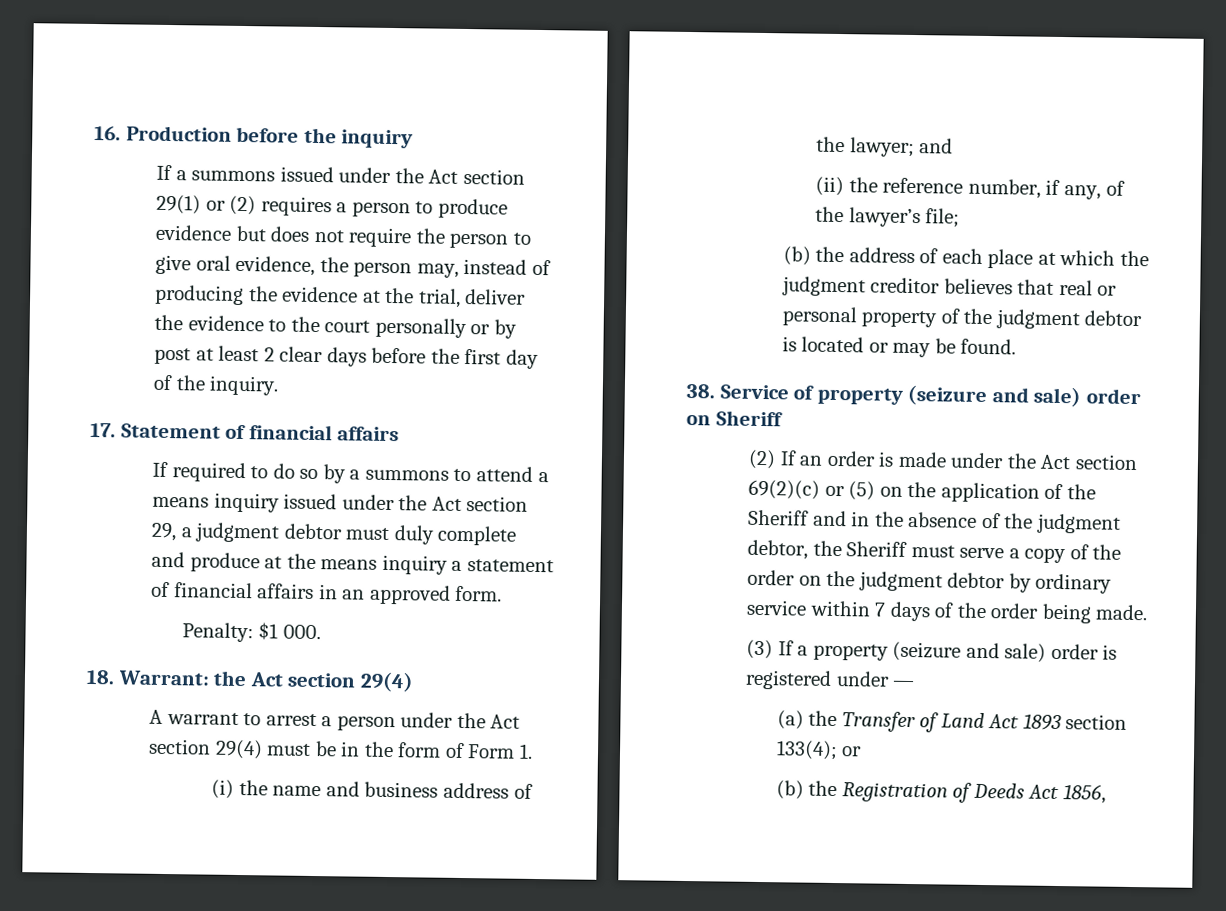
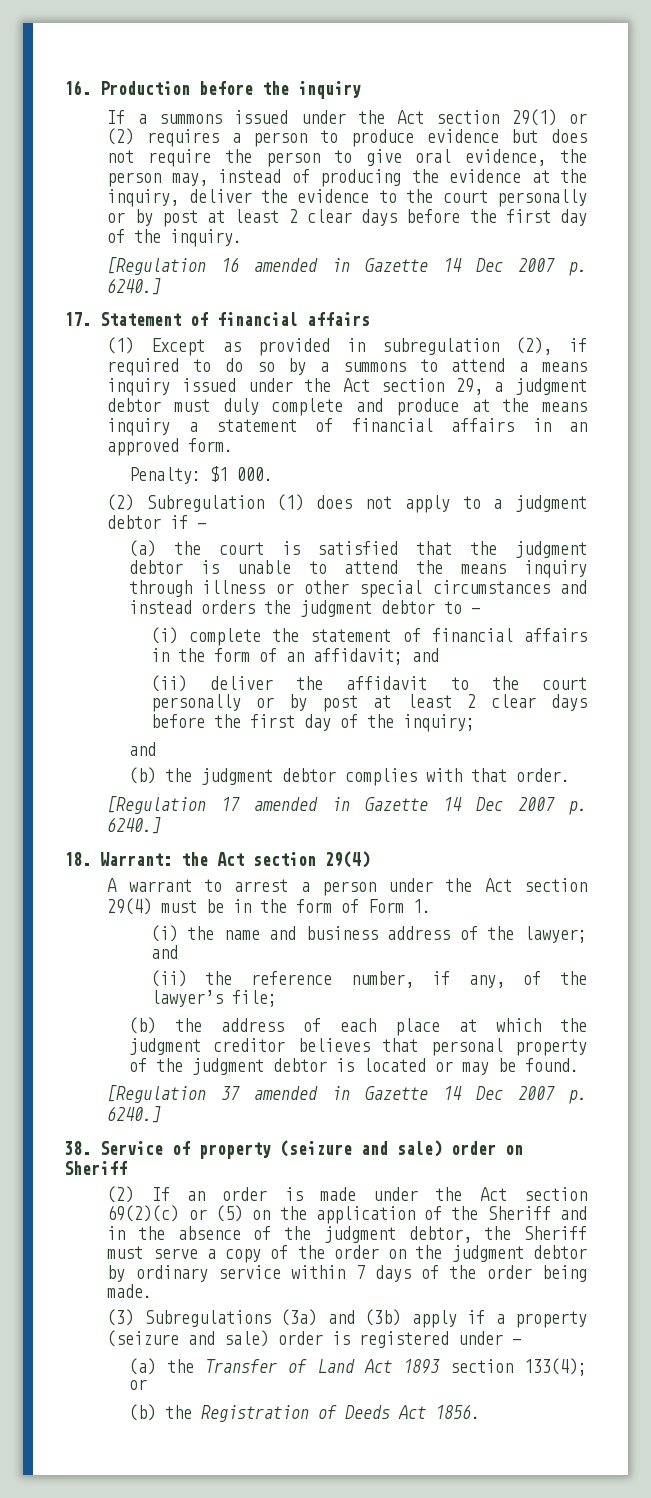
[417,288,461,308] trial, -> [107,189,180,207] inquiry,
(280, 385) none -> [107,257,587,276] [107,278,162,295] // [Regulation 16 amended in Gazette 14 Dec 2007 p. 6240.]
[152,461,169,478] If -> [107,337,587,356] (1) Except as provided in subregulation (2), if
(321, 632) none -> [107,494,587,513] [107,515,207,529] [128,540,587,558] [128,560,587,578] [128,580,587,598] [128,600,480,617] [150,627,587,646] [150,648,439,665] [150,675,587,692] [150,694,587,712] [150,714,475,732] [128,742,156,756] [128,767,570,786] [107,796,587,815] [107,817,162,834] // (2) Subregulation (1) does not apply to a judgment debtor if — // (a) the court is satisfied that the judgment debtor is unable to attend the means inquiry through illness or other special circumstances and instead orders the judgment debtor to — // (i) complete the statement of financial affairs in the form of an affidavit; and // (ii) deliver the affidavit to the court personally or by post at least 2 clear days before the first day of the inquiry; // and // (b) the judgment debtor complies with that order. // [Regulation 17 amended in Gazette 14 Dec 2007 p. 6240.]
[1058,279,1118,296] real or -> (419, 1045) none
(1017, 346) none -> [107,1085,587,1104] [107,1106,162,1123] // [Regulation 37 amended in Gazette 14 Dec 2007 p. 6240.]
[777,640,794,656] If -> [144,1309,486,1328] Subregulations (3a) and (3b) apply if
[1062,784,1106,804] 1856, -> [434,1404,480,1419] 1856.

